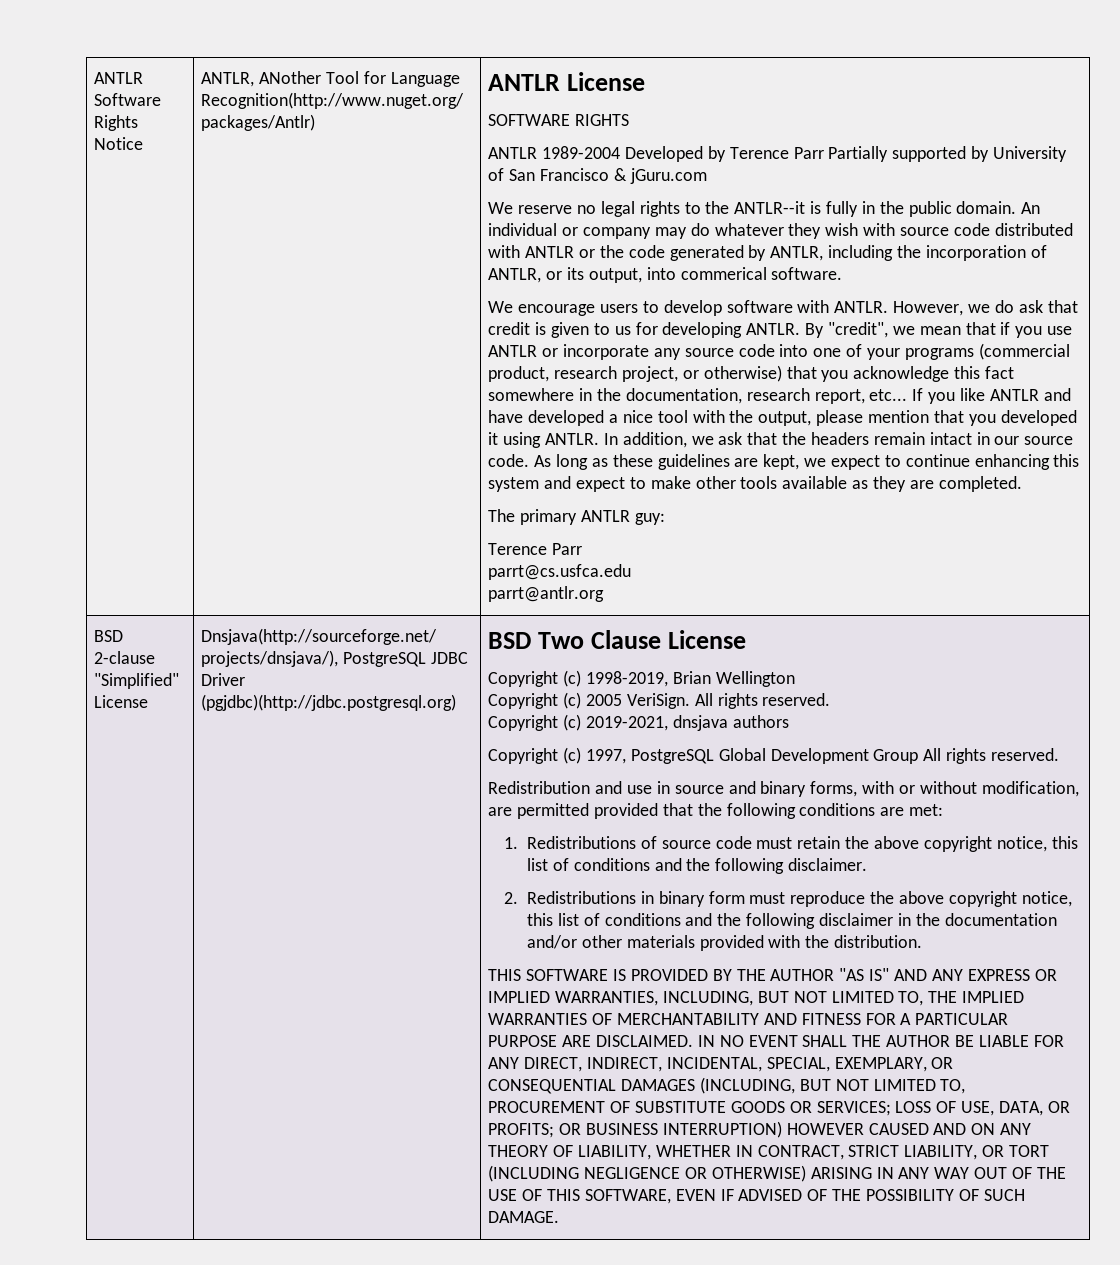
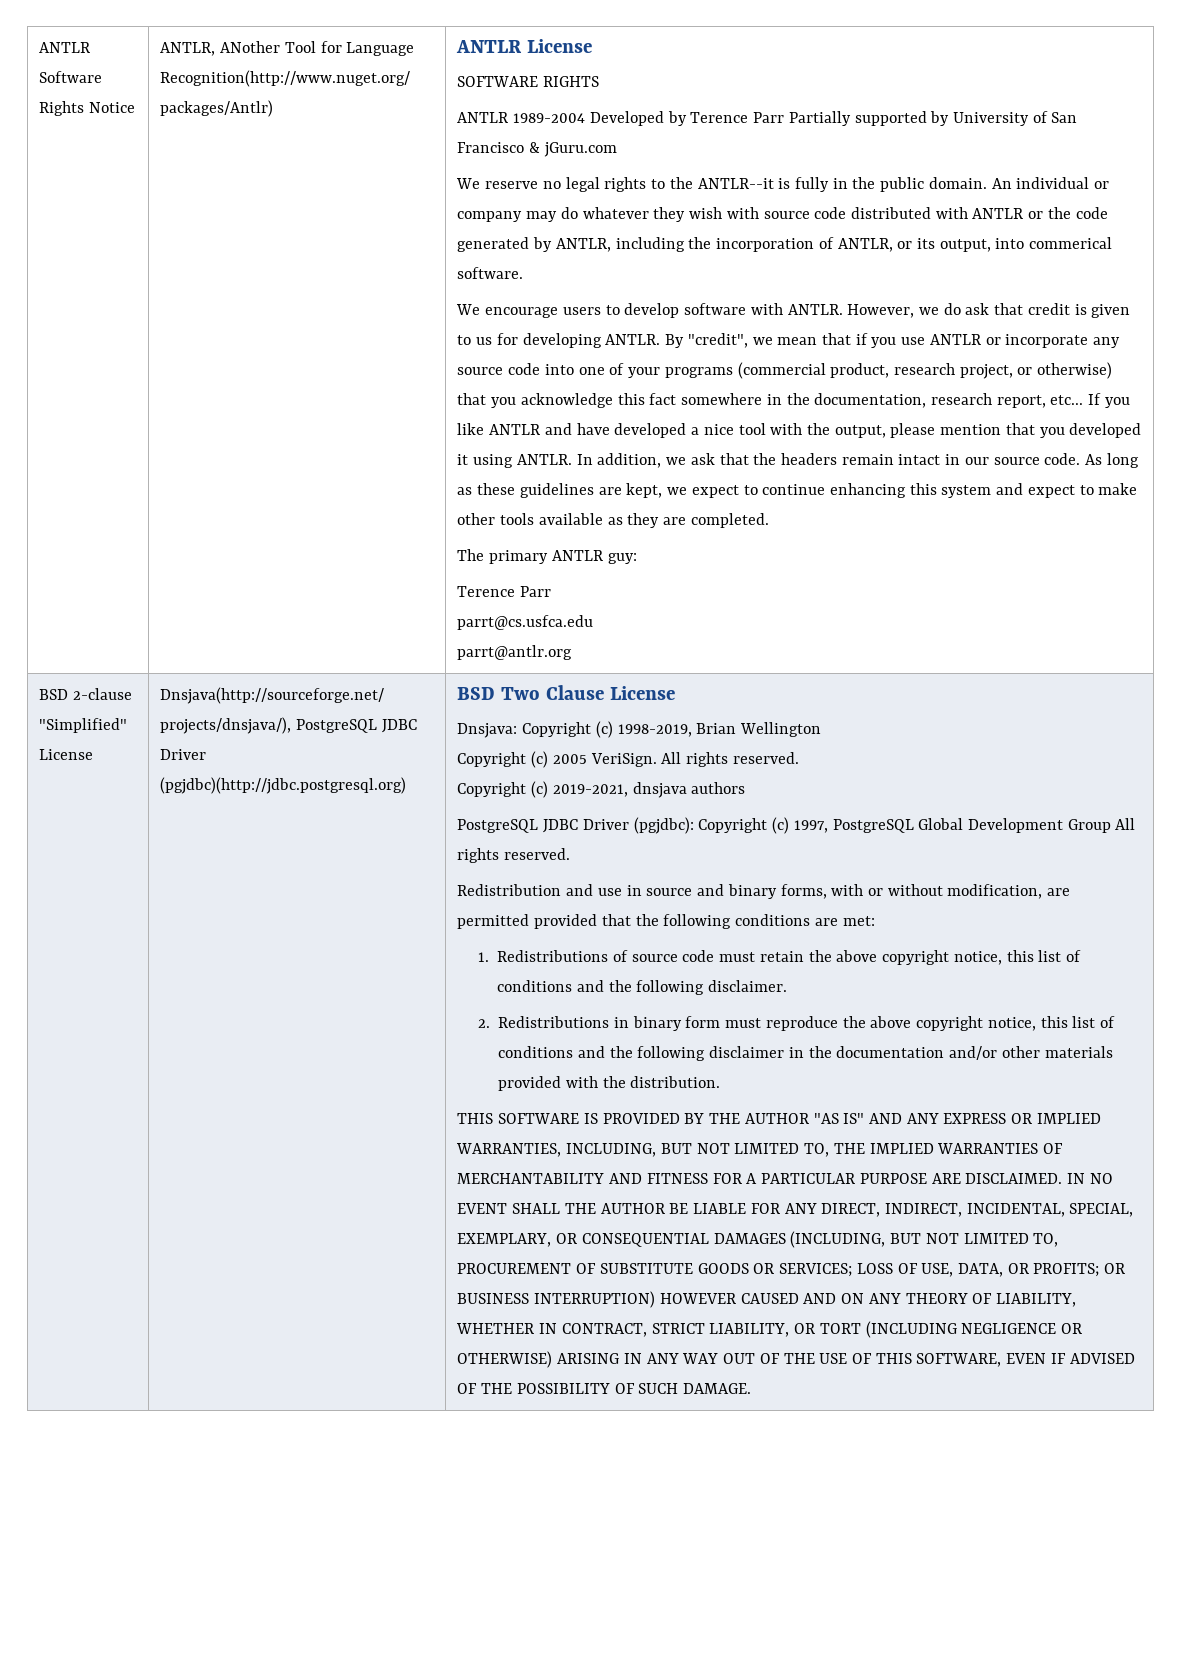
(746, 639) none -> [457,723,518,738] Dnsjava:
(789, 721) none -> [457,817,694,834] PostgreSQL JDBC Driver (pgjdbc):

